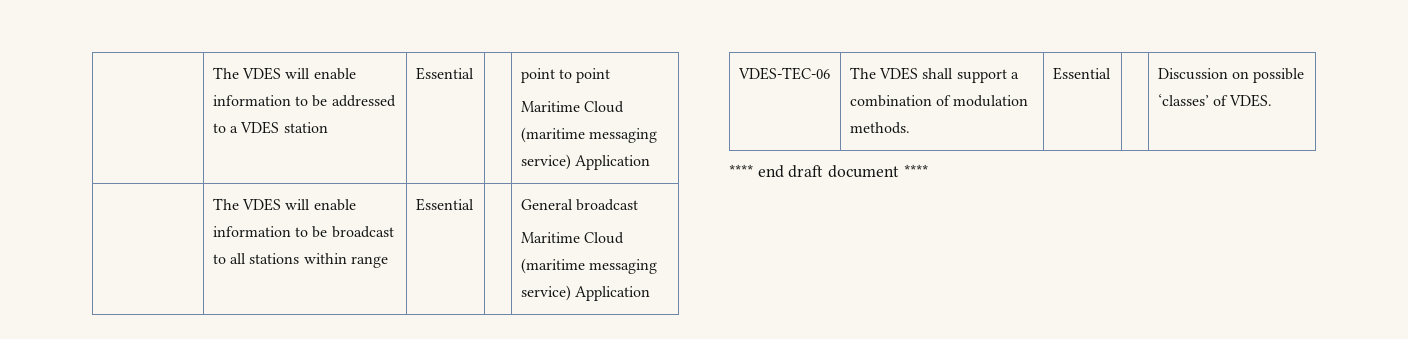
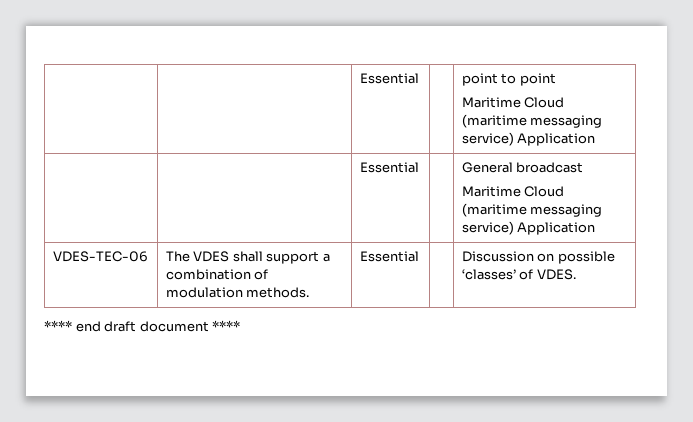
[212,67,356,80] [212,95,396,107] [212,121,328,134] | The VDES will enable information to be addressed to a VDES station -> (359, 78) |
[212,198,356,211] [212,226,394,238] [212,253,388,268] The VDES will enable information to be broadcast to all stations within range -> (596, 139) none

